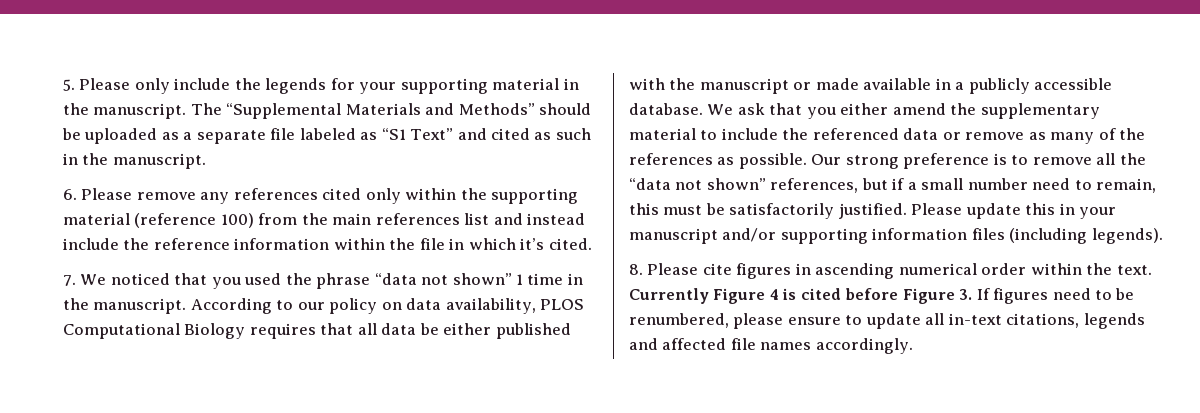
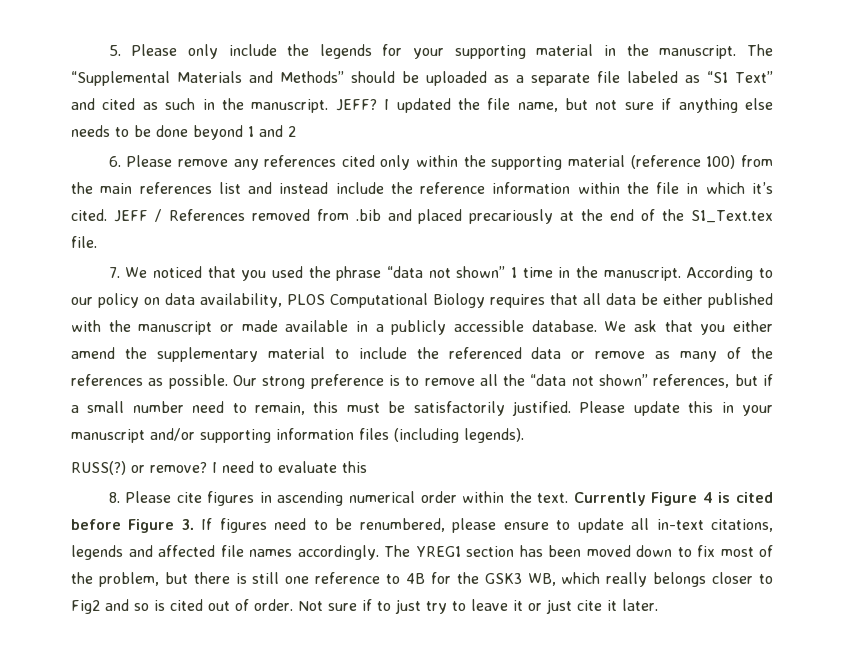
(206, 161) none -> [335,98,774,113] [71,125,296,140] JEFF? I updated the file name, but not sure if anything else needs to be done beyond 1 and 2
(592, 244) none -> [113,209,774,224] [71,236,97,248] JEFF / References removed from .bib and placed precariously at the end of the S1_Text.tex file.
(1163, 236) none -> [71,461,367,475] // RUSS(?) or remove? I need to evaluate this
(913, 346) none -> [384,545,773,557] [71,572,774,587] [71,599,658,614] The YREG1 section has been moved down to fix most of the problem, but there is still one reference to 4B for the GSK3 WB, which really belongs closer to Fig2 and so is cited out of order. Not sure if to just try to leave it or just cite it later.

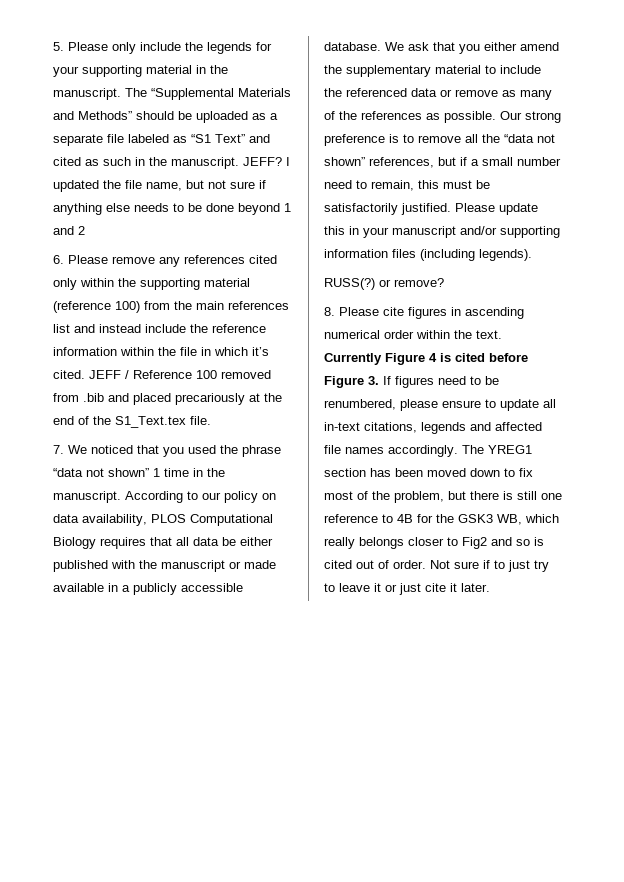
[168,209,245,221] References -> [133,370,217,379] Reference 100
[212,461,367,473] I need to evaluate this -> (444, 282) none

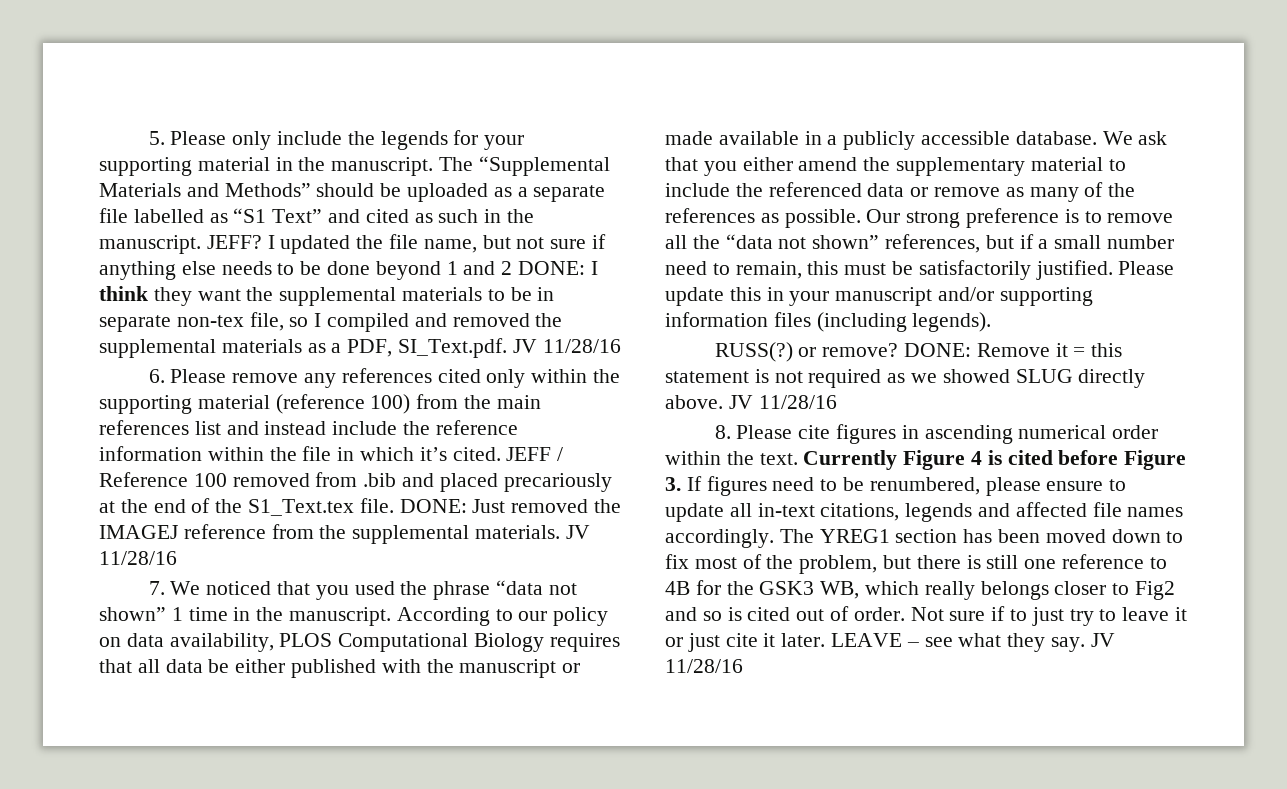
[128,134,169,143] labeled -> [133,209,204,223] labelled
(85, 230) none -> [518,261,598,275] [99,286,555,306] [99,312,563,332] [99,338,621,358] DONE: I think they want the supplemental materials to be in separate non-tex file, so I compiled and removed the supplemental materials as a PDF, SI_Text.pdf. JV 11/28/16
(211, 420) none -> [399,499,622,513] [99,524,590,544] [99,551,177,565] DONE: Just removed the IMAGEJ reference from the supplemental materials. JV 11/28/16
(444, 282) none -> [904,343,1123,357] [665,369,1146,388] [665,395,837,409] DONE: Remove it = this statement is not required as we showed SLUG directly above. JV 11/28/16
(490, 587) none -> [831,633,1115,652] [665,659,743,673] LEAVE – see what they say. JV 11/28/16

